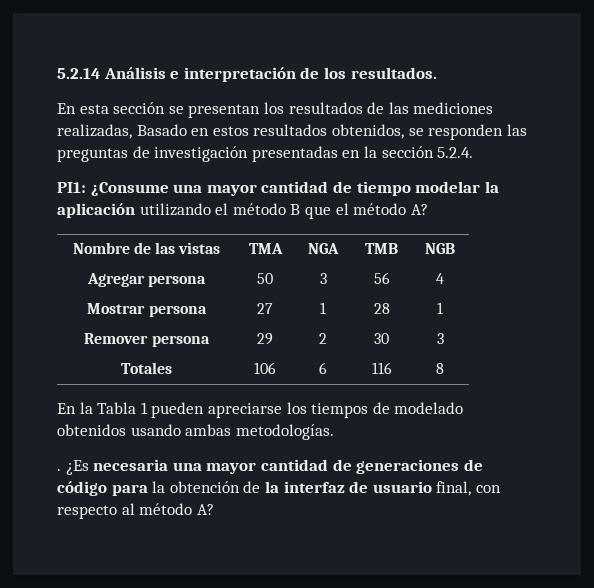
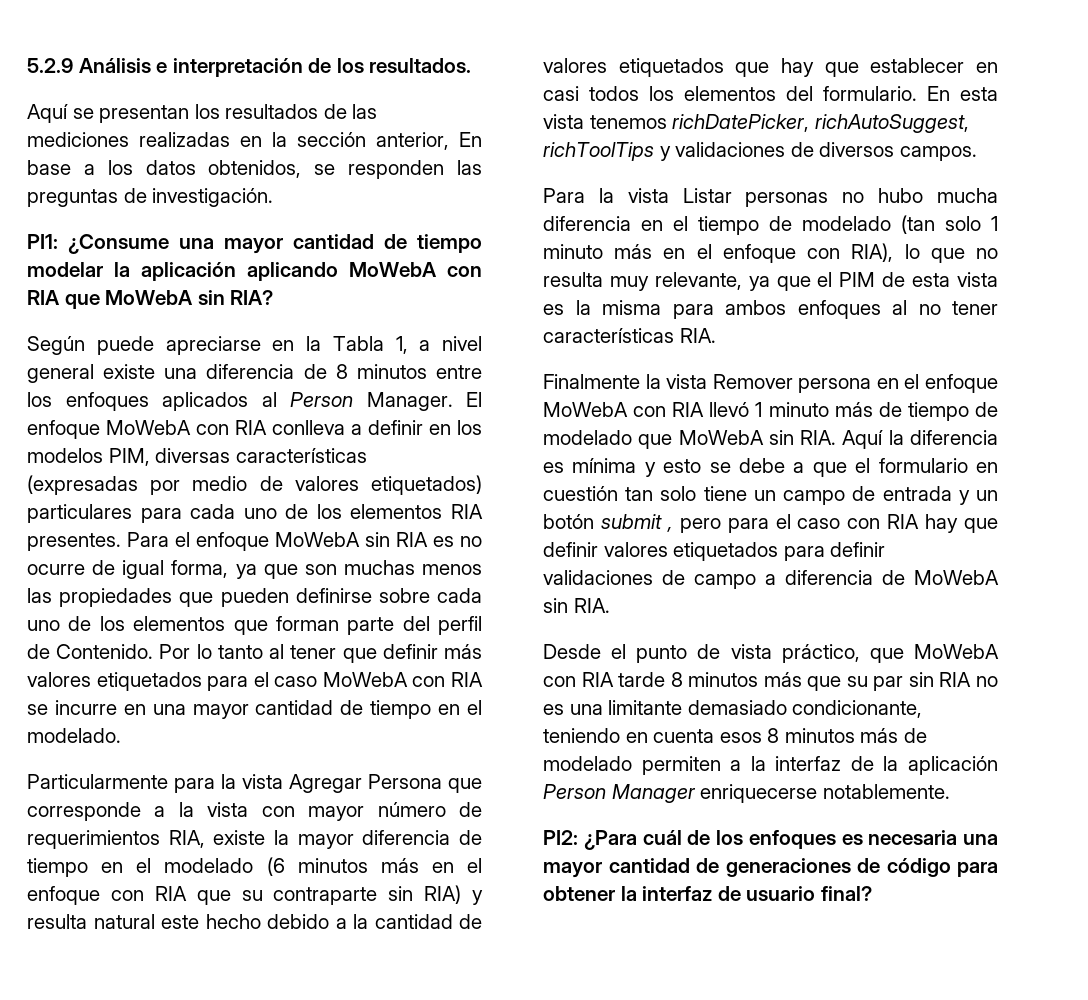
[57,68,100,79] 5.2.14 -> [27,58,73,73] 5.2.9
[57,102,166,114] En esta sección -> [27,104,68,123] Aquí
[57,124,328,139] realizadas, Basado en estos resultados -> [139,132,482,150] [27,160,196,175] realizadas en la sección anterior, En base a los datos
[154,146,474,162] investigación presentadas en la sección 5.2.4. -> [152,188,274,207] investigación.
[139,203,428,219] [72,242,221,254] [248,243,283,254] [308,243,339,254] [365,243,398,254] [425,243,455,254] [86,273,207,287] [257,273,273,284] [319,273,327,284] [373,272,390,284] [436,273,444,284] [87,303,207,317] [257,303,273,314] [320,302,326,314] [373,303,390,314] [437,302,443,314] [84,333,210,347] [257,333,273,345] [319,333,327,344] [374,333,389,344] [436,333,444,344] [121,362,172,374] [254,362,276,374] [319,362,327,374] [371,362,392,374] [436,363,444,374] [57,402,464,418] [57,424,334,440] [57,460,89,475] utilizando el método B que el método A? // Nombre de las vistas | TMA | NGA | TMB | NGB // Agregar persona | 50 | 3 | 56 | 4 // Mostrar persona | 27 | 1 | 28 | 1 // Remover persona | 29 | 2 | 30 | 3 // Totales | 106 | 6 | 116 | 8 // En la Tabla 1 pueden apreciarse los tiempos de modelado obtenidos usando ambas metodologías. // . ¿Es -> [247,262,482,281] [27,290,274,309] [27,336,482,355] [27,364,483,383] [27,392,482,411] [27,420,482,439] [27,448,367,466] [27,475,482,495] [27,504,483,523] [27,532,482,551] [27,560,482,579] [27,588,483,607] [27,616,482,635] [27,644,483,663] [27,672,483,691] [27,700,483,719] [27,728,121,743] [27,774,482,793] [27,802,482,821] [27,830,483,849] [27,857,482,877] [27,885,483,905] [27,914,482,929] [543,58,999,77] [543,86,998,101] [543,114,969,133] [543,142,977,161] [543,188,998,207] [543,215,998,235] [543,243,998,263] [543,272,999,291] [543,300,998,319] [543,328,716,343] [543,374,998,393] [543,402,998,421] [543,430,998,449] [543,458,998,477] [543,486,998,505] [543,514,998,533] [543,542,886,561] [543,570,999,589] [543,598,610,613] [543,644,999,663] [543,672,999,691] [543,700,923,718] [543,728,927,743] [543,756,998,775] [543,784,950,803] [543,830,863,850] aplicando MoWebA con RIA que MoWebA sin RIA? // Según puede apreciarse en la Tabla 1, a nivel general existe una diferencia de 8 minutos entre los enfoques aplicados al Person Manager. El enfoque MoWebA con RIA conlleva a definir en los modelos PIM, diversas características (expresadas por medio de valores etiquetados) particulares para cada uno de los elementos RIA presentes. Para el enfoque MoWebA sin RIA es no ocurre de igual forma, ya que son muchas menos las propiedades que pueden definirse sobre cada uno de los elementos que forman parte del perfil de Contenido. Por lo tanto al tener que definir más valores etiquetados para el caso MoWebA con RIA se incurre en una mayor cantidad de tiempo en el modelado. // Particularmente para la vista Agregar Persona que corresponde a la vista con mayor número de requerimientos RIA, existe la mayor diferencia de tiempo en el modelado (6 minutos más en el enfoque con RIA que su contraparte sin RIA) y resulta natural este hecho debido a la cantidad de valores etiquetados que hay que establecer en casi todos los elementos del formulario. En esta vista tenemos richDatePicker, richAutoSuggest, richToolTips y validaciones de diversos campos. // Para la vista Listar personas no hubo mucha diferencia en el tiempo de modelado (tan solo 1 minuto más en el enfoque con RIA), lo que no resulta muy relevante, ya que el PIM de esta vista es la misma para ambos enfoques al no tener características RIA. // Finalmente la vista Remover persona en el enfoque MoWebA con RIA llevó 1 minuto más de tiempo de modelado que MoWebA sin RIA. Aquí la diferencia es mínima y esto se debe a que el formulario en cuestión tan solo tiene un campo de entrada y un botón submit , pero para el caso con RIA hay que definir valores etiquetados para definir validaciones de campo a diferencia de MoWebA sin RIA. // Desde el punto de vista práctico, que MoWebA con RIA tarde 8 minutos más que su par sin RIA no es una limitante demasiado condicionante, teniendo en cuenta esos 8 minutos más de modelado permiten a la interfaz de la aplicación Person Manager enriquecerse notablemente. // PI2: ¿Para cuál de los enfoques es
[152,481,261,493] la obtención de -> [543,886,615,901] obtener
[436,481,501,496] [57,503,214,519] final, con respecto al método A? -> [820,886,872,901] final?

